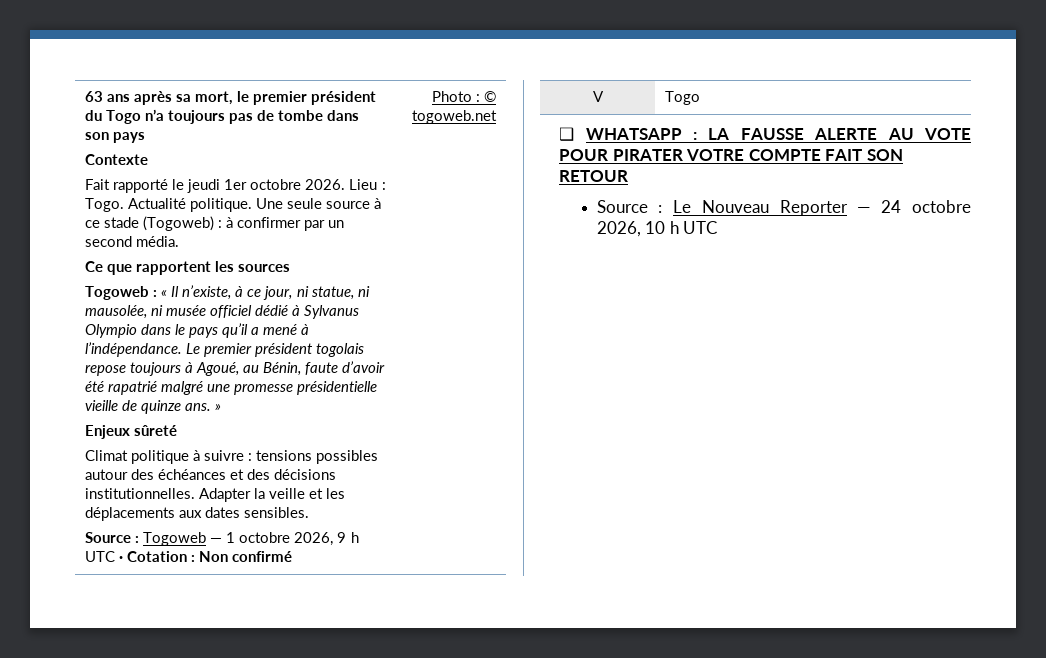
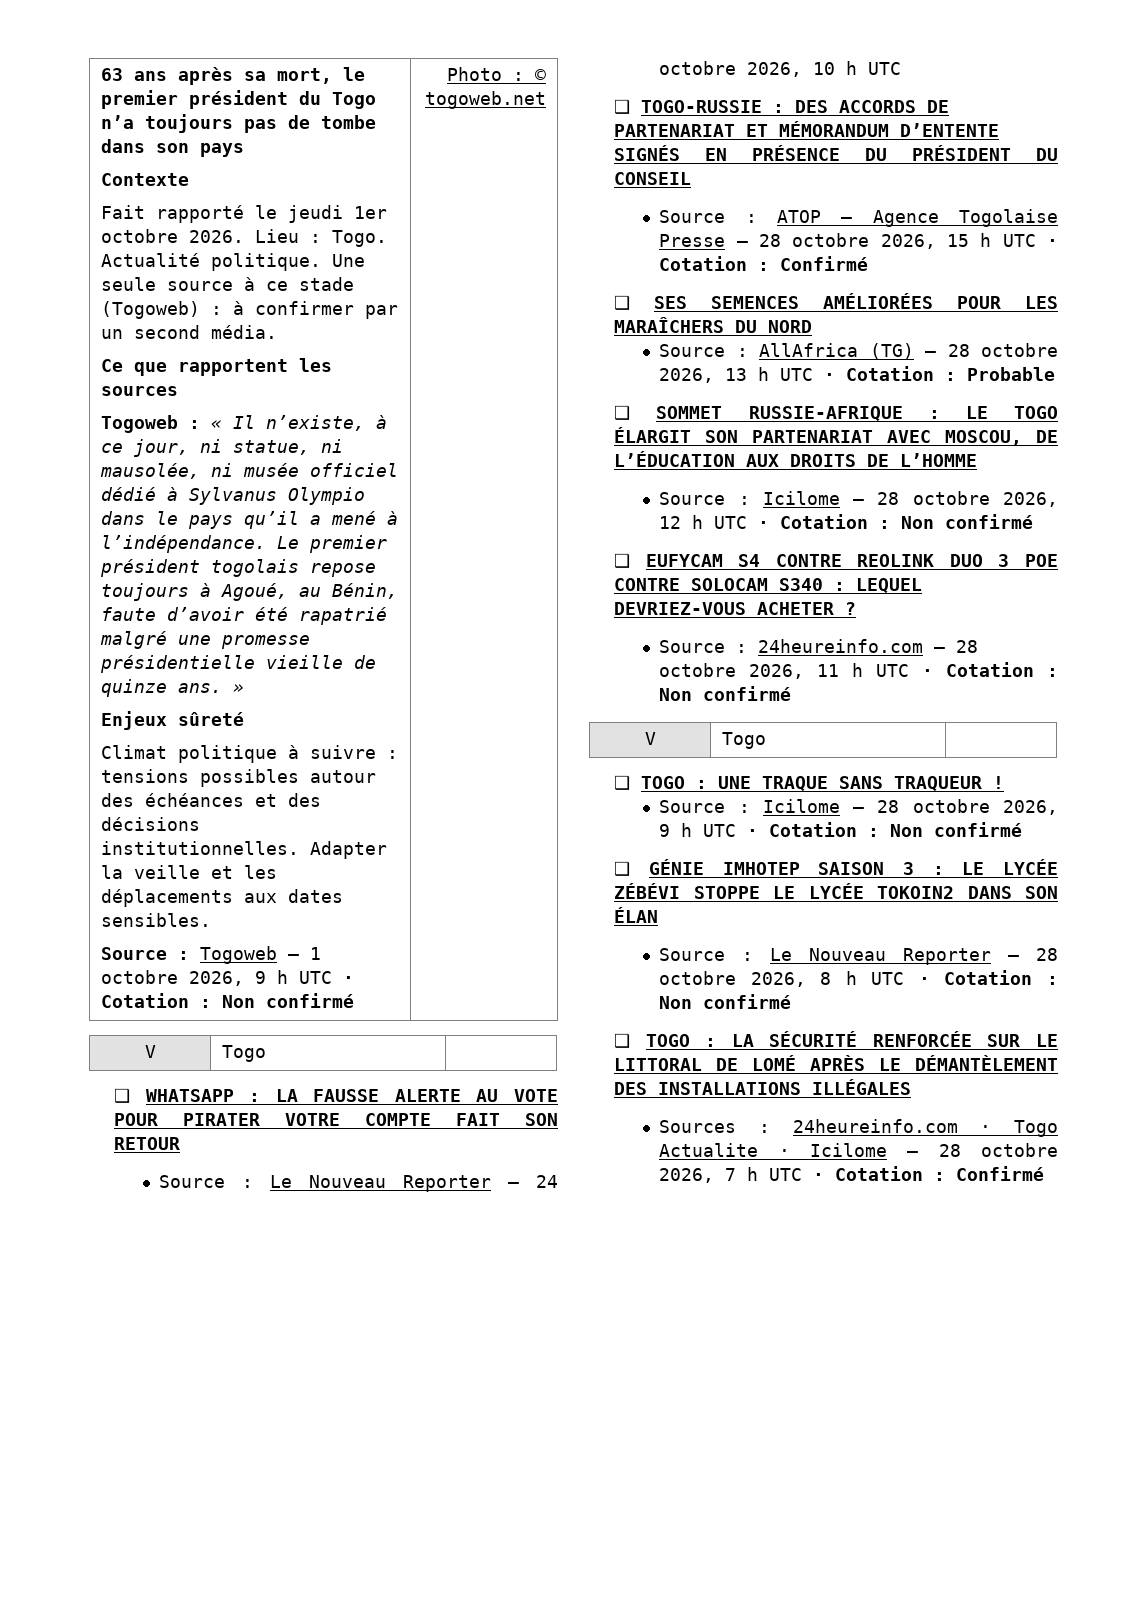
(717, 227) none -> [614,99,950,114] [614,121,1000,137] [614,145,1058,161] [614,172,692,185] [659,209,1058,227] [659,233,1058,249] [659,256,869,271] [614,293,1058,310] [614,317,813,333] [659,343,1058,359] [659,366,1056,383] [614,405,1058,421] [614,427,1058,446] [614,451,978,467] [659,491,1058,507] [659,514,1034,529] [614,553,1058,568] [614,578,923,593] [614,602,857,615] [659,639,979,653] [659,662,1058,679] [659,686,792,701] [644,732,656,745] [721,732,766,749] [614,775,1005,791] [659,799,1058,815] [659,822,1023,837] [614,859,1058,876] [614,883,1058,899] [614,907,659,923] [659,948,1058,965] [659,970,1058,987] [659,994,792,1009] [614,1031,1058,1048] [614,1055,1058,1071] [614,1079,912,1095] [659,1119,1058,1137] [659,1143,1058,1157] [659,1166,1045,1183] // ❑ TOGO-RUSSIE : DES ACCORDS DE PARTENARIAT ET MÉMORANDUM D’ENTENTE SIGNÉS EN PRÉSENCE DU PRÉSIDENT DU CONSEIL // Source : ATOP — Agence Togolaise Presse — 28 octobre 2026, 15 h UTC · Cotation : Confirmé // ❑ SES SEMENCES AMÉLIORÉES POUR LES MARAÎCHERS DU NORD // Source : AllAfrica (TG) — 28 octobre 2026, 13 h UTC · Cotation : Probable // ❑ SOMMET RUSSIE-AFRIQUE : LE TOGO ÉLARGIT SON PARTENARIAT AVEC MOSCOU, DE L’ÉDUCATION AUX DROITS DE L’HOMME // Source : Icilome — 28 octobre 2026, 12 h UTC · Cotation : Non confirmé // ❑ EUFYCAM S4 CONTRE REOLINK DUO 3 POE CONTRE SOLOCAM S340 : LEQUEL DEVRIEZ-VOUS ACHETER ? // Source : 24heureinfo.com — 28 octobre 2026, 11 h UTC · Cotation : Non confirmé // V | Togo | // ❑ TOGO : UNE TRAQUE SANS TRAQUEUR ! // Source : Icilome — 28 octobre 2026, 9 h UTC · Cotation : Non confirmé // ❑ GÉNIE IMHOTEP SAISON 3 : LE LYCÉE ZÉBÉVI STOPPE LE LYCÉE TOKOIN2 DANS SON ÉLAN // Source : Le Nouveau Reporter — 28 octobre 2026, 8 h UTC · Cotation : Non confirmé // ❑ TOGO : LA SÉCURITÉ RENFORCÉE SUR LE LITTORAL DE LOMÉ APRÈS LE DÉMANTÈLEMENT DES INSTALLATIONS ILLÉGALES // Sources : 24heureinfo.com · Togo Actualite · Icilome — 28 octobre 2026, 7 h UTC · Cotation : Confirmé

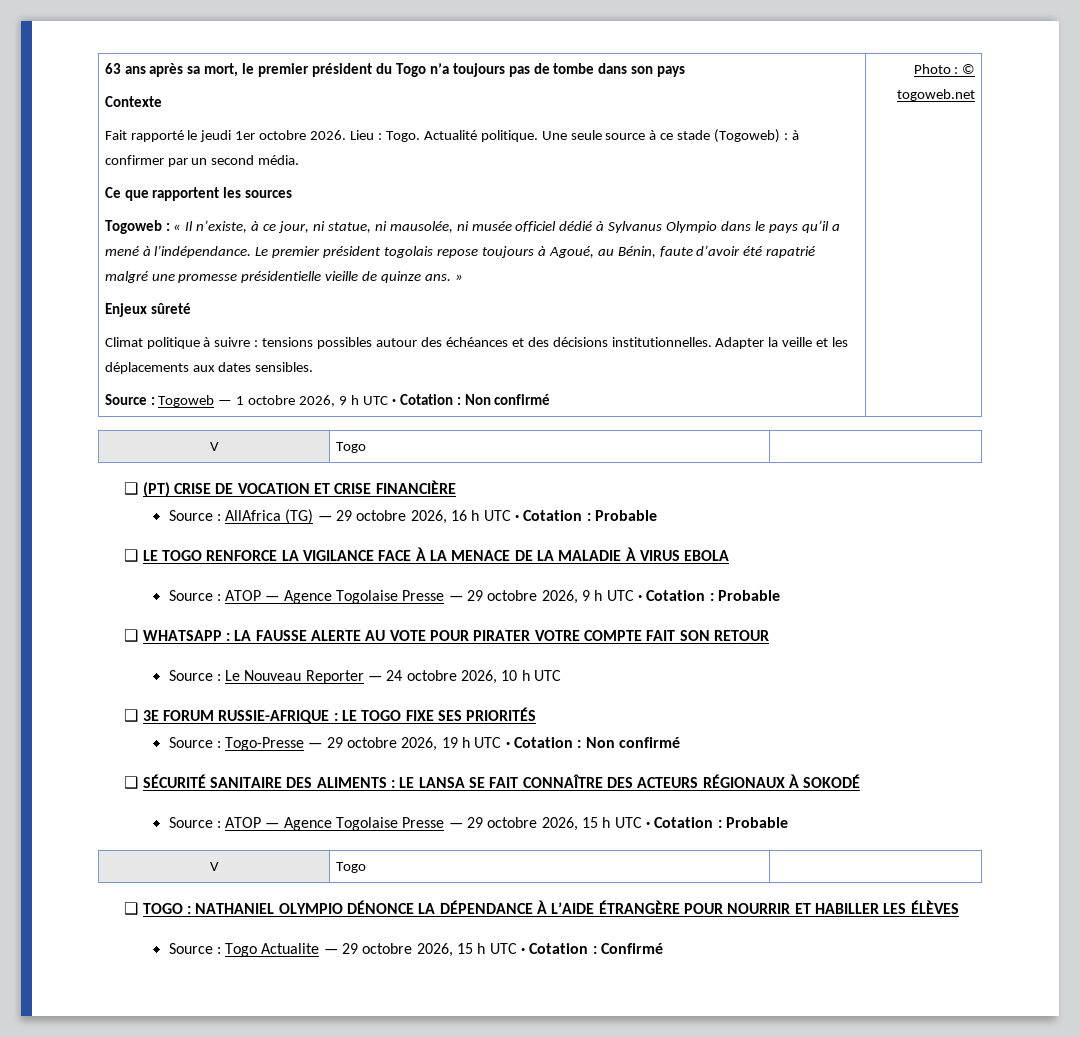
(266, 1053) none -> [124,480,456,497] [168,509,657,524] [124,547,730,562] [168,590,780,604] // ❑ (PT) CRISE DE VOCATION ET CRISE FINANCIÈRE // Source : AllAfrica (TG) — 29 octobre 2026, 16 h UTC · Cotation : Probable // ❑ LE TOGO RENFORCE LA VIGILANCE FACE À LA MENACE DE LA MALADIE À VIRUS EBOLA // Source : ATOP — Agence Togolaise Presse — 29 octobre 2026, 9 h UTC · Cotation : Probable
[641,100,950,113] [614,121,1000,137] [614,145,1058,161] [614,172,692,185] [659,209,1058,227] [659,234,782,247] TOGO-RUSSIE : DES ACCORDS DE PARTENARIAT ET MÉMORANDUM D’ENTENTE SIGNÉS EN PRÉSENCE DU PRÉSIDENT DU CONSEIL // Source : ATOP — Agence Togolaise Presse — 28 -> [142,707,537,723] [168,737,680,751] [124,774,861,789] [168,817,788,831] [209,862,219,871] [335,862,366,873] [124,900,959,915] [168,943,359,957] 3E FORUM RUSSIE-AFRIQUE : LE TOGO FIXE SES PRIORITÉS // Source : Togo-Presse — 29 octobre 2026, 19 h UTC · Cotation : Non confirmé // ❑ SÉCURITÉ SANITAIRE DES ALIMENTS : LE LANSA SE FAIT CONNAÎTRE DES ACTEURS RÉGIONAUX À SOKODÉ // Source : ATOP — Agence Togolaise Presse — 29 octobre 2026, 15 h UTC · Cotation : Probable // V | Togo | // ❑ TOGO : NATHANIEL OLYMPIO DÉNONCE LA DÉPENDANCE À L’AIDE ÉTRANGÈRE POUR NOURRIR ET HABILLER LES ÉLÈVES // Source : Togo Actualite — 29
[614,293,1058,310] [614,317,813,333] [659,343,1058,359] [659,366,1056,383] [614,405,1058,421] [614,427,1058,446] [614,451,978,467] [659,491,1058,507] [659,514,1034,529] [614,553,1058,568] [614,578,923,593] [614,602,857,615] [659,639,979,653] [659,662,1058,679] [659,686,792,701] [644,732,656,745] [721,732,766,749] [614,775,1005,791] [659,799,1058,815] [659,822,1023,837] [614,859,1058,876] [614,883,1058,899] [614,907,659,923] [659,948,1058,965] [659,970,1058,987] [659,994,792,1009] [614,1031,1058,1048] [614,1055,1058,1071] [614,1079,912,1095] [659,1119,1058,1137] [659,1143,1058,1157] [659,1166,1045,1183] // ❑ SES SEMENCES AMÉLIORÉES POUR LES MARAÎCHERS DU NORD // Source : AllAfrica (TG) — 28 octobre 2026, 13 h UTC · Cotation : Probable // ❑ SOMMET RUSSIE-AFRIQUE : LE TOGO ÉLARGIT SON PARTENARIAT AVEC MOSCOU, DE L’ÉDUCATION AUX DROITS DE L’HOMME // Source : Icilome — 28 octobre 2026, 12 h UTC · Cotation : Non confirmé // ❑ EUFYCAM S4 CONTRE REOLINK DUO 3 POE CONTRE SOLOCAM S340 : LEQUEL DEVRIEZ-VOUS ACHETER ? // Source : 24heureinfo.com — 28 octobre 2026, 11 h UTC · Cotation : Non confirmé // V | Togo | // ❑ TOGO : UNE TRAQUE SANS TRAQUEUR ! // Source : Icilome — 28 octobre 2026, 9 h UTC · Cotation : Non confirmé // ❑ GÉNIE IMHOTEP SAISON 3 : LE LYCÉE ZÉBÉVI STOPPE LE LYCÉE TOKOIN2 DANS SON ÉLAN // Source : Le Nouveau Reporter — 28 octobre 2026, 8 h UTC · Cotation : Non confirmé // ❑ TOGO : LA SÉCURITÉ RENFORCÉE SUR LE LITTORAL DE LOMÉ APRÈS LE DÉMANTÈLEMENT DES INSTALLATIONS ILLÉGALES // Sources : 24heureinfo.com · Togo Actualite · Icilome — 28 octobre 2026, 7 h UTC · Cotation : Confirmé -> (663, 948) none

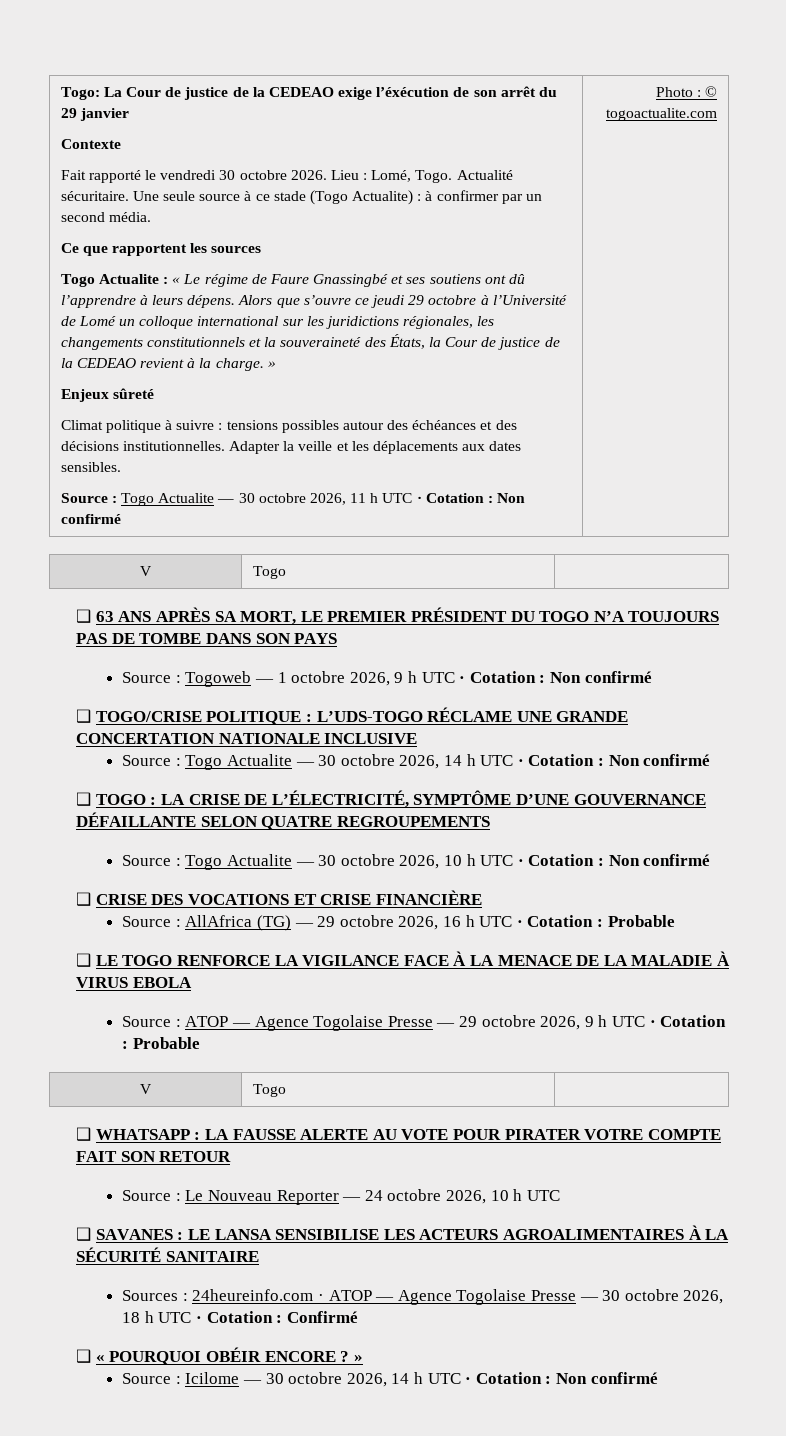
[104,63,686,77] 63 ans après sa mort, le premier président du Togo n’a toujours pas de tombe dans son pays -> [60,86,558,100] [60,108,129,121] Togo: La Cour de justice de la CEDEAO exige l’éxécution de son arrêt du 29 janvier
[200,130,256,142] jeudi 1er -> [160,170,236,180] vendredi 30
(382, 136) none -> [371,170,412,182] Lomé,
[480,130,538,142] politique. -> [60,191,129,201] sécuritaire.
[714,129,781,143] (Togoweb) -> [309,190,414,205] (Togo Actualite)
[104,220,840,234] [104,245,817,258] [104,271,452,283] Togoweb : « Il n’existe, à ce jour, ni statue, ni mausolée, ni musée officiel dédié à Sylvanus Olympio dans le pays qu’il a mené à l’indépendance. Le premier président togolais repose toujours à Agoué, au Bénin, faute d’avoir été rapatrié malgré une promesse présidentielle vieille de quinze ans. -> [60,274,526,287] [60,295,567,308] [60,316,495,329] [60,334,560,350] [60,358,264,371] Togo Actualite : « Le régime de Faure Gnassingbé et ses soutiens ont dû l’apprendre à leurs dépens. Alors que s’ouvre ce jeudi 29 octobre à l’Université de Lomé un colloque international sur les juridictions régionales, les changements constitutionnels et la souveraineté des États, la Cour de justice de la CEDEAO revient à la charge.
(155, 401) none -> [120,493,526,506] [60,514,121,524] [656,86,718,97] [606,108,718,121] [140,566,152,576] [252,566,286,579] [76,607,720,625] [76,633,338,644] [122,672,181,683] Togo Actualite — 30 octobre 2026, 11 h UTC · Cotation : Non confirmé | Photo : © togoactualite.com // V | Togo | // ❑ 63 ANS APRÈS SA MORT, LE PREMIER PRÉSIDENT DU TOGO N’A TOUJOURS PAS DE TOMBE DANS SON PAYS // Source :
[913,64,976,74] [897,89,976,101] [209,442,219,451] [335,442,366,453] [124,482,310,497] | Photo : © togoweb.net // V | Togo | // ❑ (PT) CRISE DE VOCATION -> [76,707,629,725] [76,733,418,744] [122,754,711,770] [76,790,706,808] [76,812,491,830] [122,854,711,870] [76,892,290,906] // ❑ TOGO/CRISE POLITIQUE : L’UDS-TOGO RÉCLAME UNE GRANDE CONCERTATION NATIONALE INCLUSIVE // Source : Togo Actualite — 30 octobre 2026, 14 h UTC · Cotation : Non confirmé // ❑ TOGO : LA CRISE DE L’ÉLECTRICITÉ, SYMPTÔME D’UNE GOUVERNANCE DÉFAILLANTE SELON QUATRE REGROUPEMENTS // Source : Togo Actualite — 30 octobre 2026, 10 h UTC · Cotation : Non confirmé // ❑ CRISE DES VOCATIONS
(780, 595) none -> [140,1084,152,1094] [252,1084,286,1097] // V | Togo |
[142,707,537,723] [168,737,680,751] [124,774,861,789] [168,817,788,831] [209,862,219,871] [335,862,366,873] [124,900,959,915] [168,943,663,957] 3E FORUM RUSSIE-AFRIQUE : LE TOGO FIXE SES PRIORITÉS // Source : Togo-Presse — 29 octobre 2026, 19 h UTC · Cotation : Non confirmé // ❑ SÉCURITÉ SANITAIRE DES ALIMENTS : LE LANSA SE FAIT CONNAÎTRE DES ACTEURS RÉGIONAUX À SOKODÉ // Source : ATOP — Agence Togolaise Presse — 29 octobre 2026, 15 h UTC · Cotation : Probable // V | Togo | // ❑ TOGO : NATHANIEL OLYMPIO DÉNONCE LA DÉPENDANCE À L’AIDE ÉTRANGÈRE POUR NOURRIR ET HABILLER LES ÉLÈVES // Source : Togo Actualite — 29 octobre 2026, 15 h UTC · Cotation : Confirmé -> [95,1225,730,1240] [76,1247,259,1262] [122,1289,724,1305] [122,1311,358,1323] [76,1347,363,1365] [122,1372,658,1387] SAVANES : LE LANSA SENSIBILISE LES ACTEURS AGROALIMENTAIRES À LA SÉCURITÉ SANITAIRE // Sources : 24heureinfo.com · ATOP — Agence Togolaise Presse — 30 octobre 2026, 18 h UTC · Cotation : Confirmé // ❑ « POURQUOI OBÉIR ENCORE ? » // Source : Icilome — 30 octobre 2026, 14 h UTC · Cotation : Non confirmé

